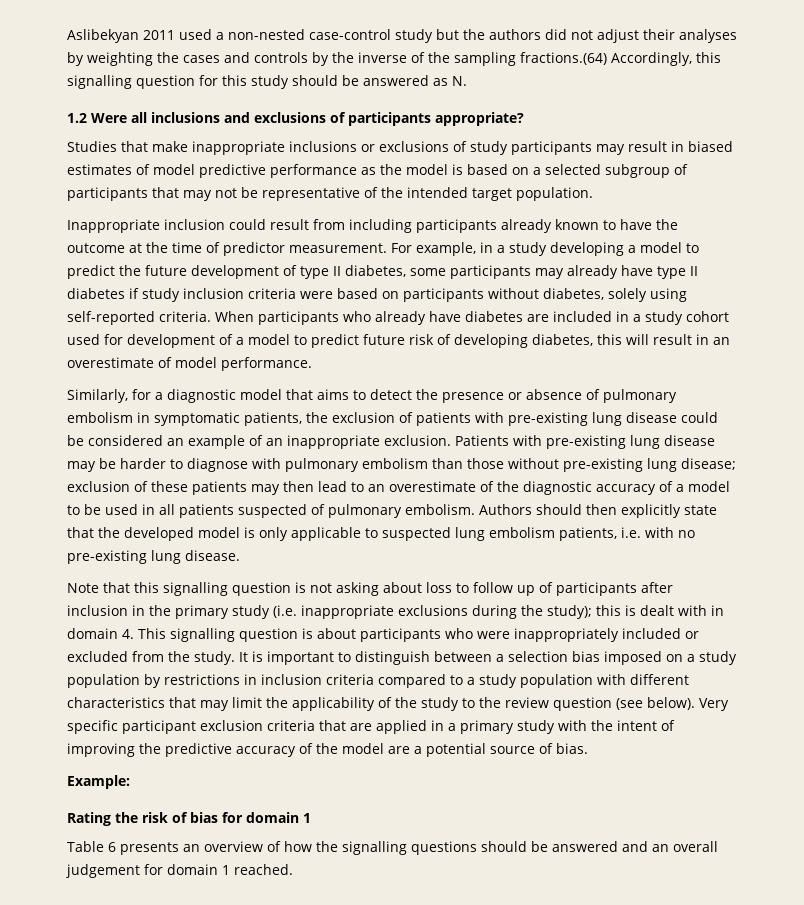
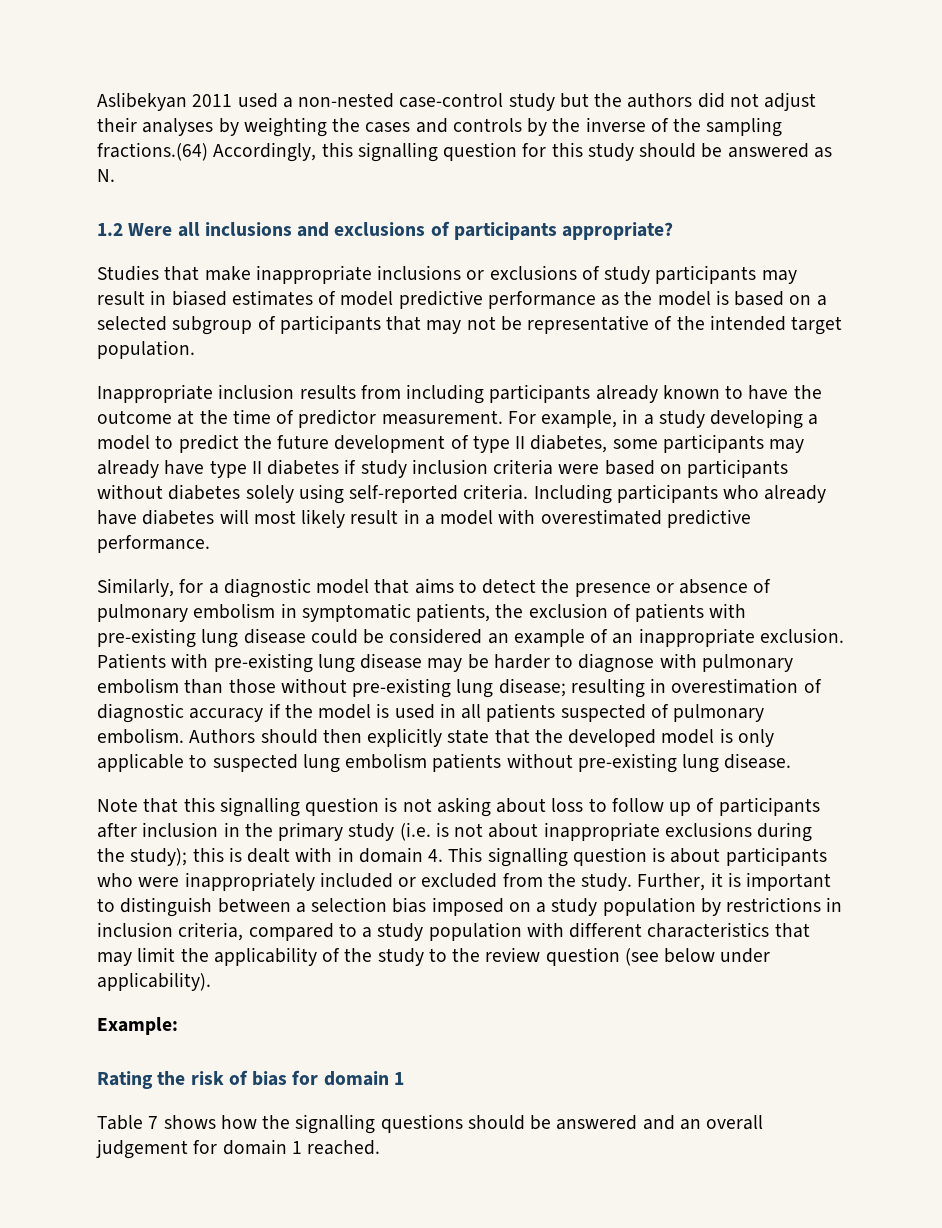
[229,219,309,230] could result -> [299,385,356,399] results
[543,288,604,300] diabetes, -> [168,484,241,500] diabetes
[215,311,254,322] When -> [533,484,612,504] Including
[527,311,729,325] [67,334,730,348] [67,357,217,368] are included in a study cohort used for development of a model to predict future risk of developing diabetes, this will result in an overestimate of model -> [219,509,751,528] will most likely result in a model with overestimated predictive
[67,481,730,495] [67,504,101,515] exclusion of these patients may then lead to an overestimate of the diagnostic accuracy of a model to be -> [570,678,822,698] [97,703,390,723] resulting in overestimation of diagnostic accuracy if the model is
[559,527,695,541] patients, i.e. with no -> [432,753,573,772] patients without
(297, 611) none -> [435,822,539,838] is not about
[239,652,248,662] It -> [637,872,723,891] Further, it
[326,674,374,685] criteria -> [178,922,244,941] criteria,
[647,697,729,711] [67,720,675,734] [67,743,588,757] below). Very specific participant exclusion criteria that are applied in a primary study with the intent of improving the predictive accuracy of the model are a potential source of bias. -> [664,948,771,963] [97,972,211,991] below under applicability).
[107,841,281,855] 6 presents an overview of -> [148,1115,216,1129] 7 shows

